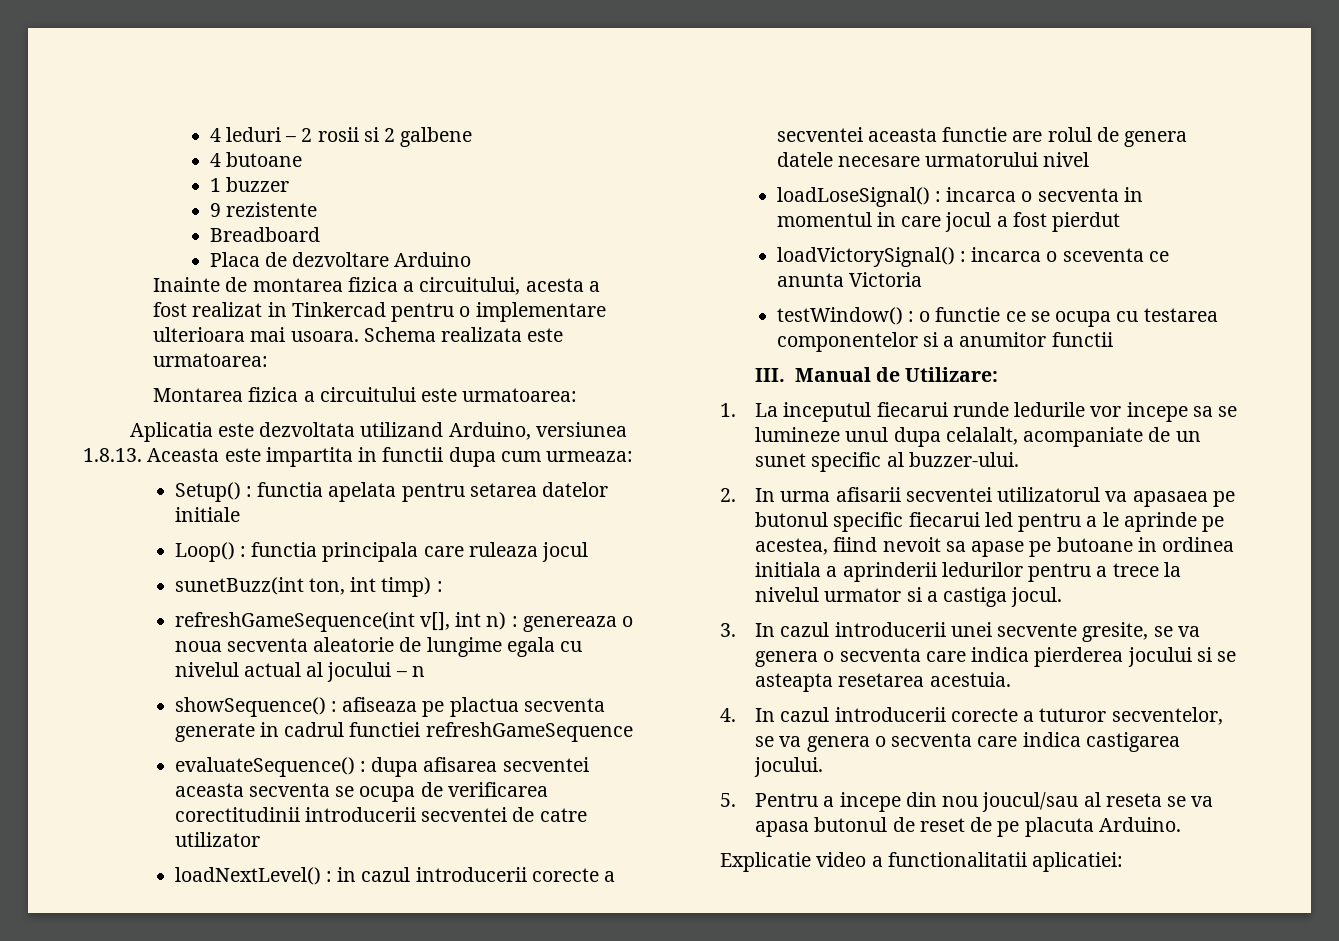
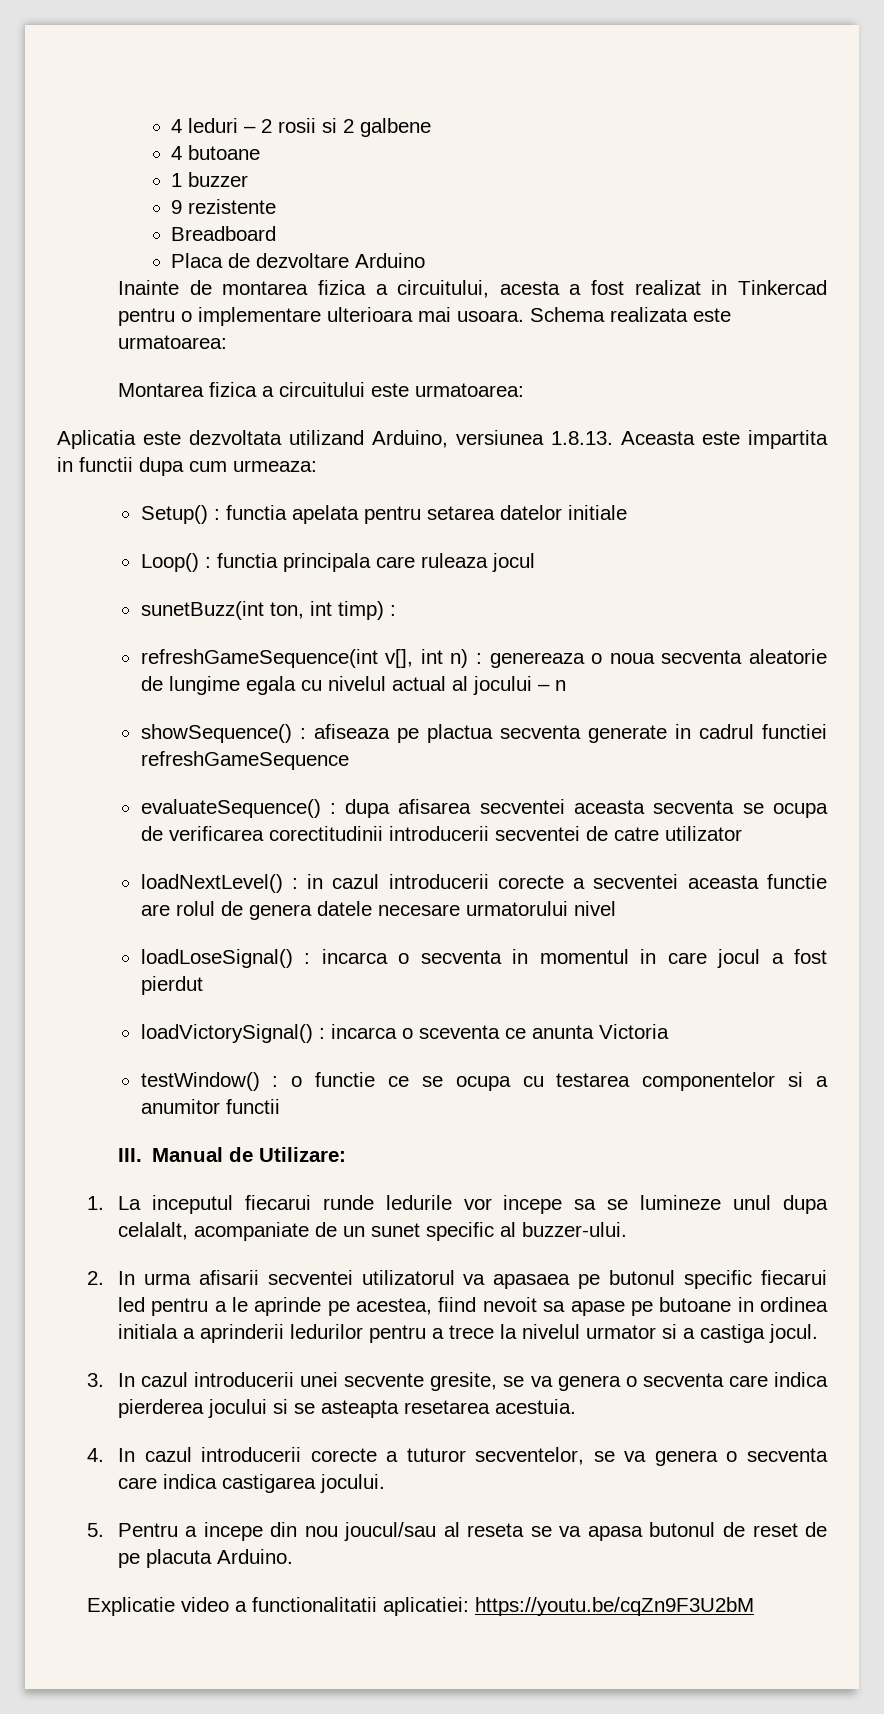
(1124, 862) none -> [475,1597,755,1616] https://youtu.be/cqZn9F3U2bM

